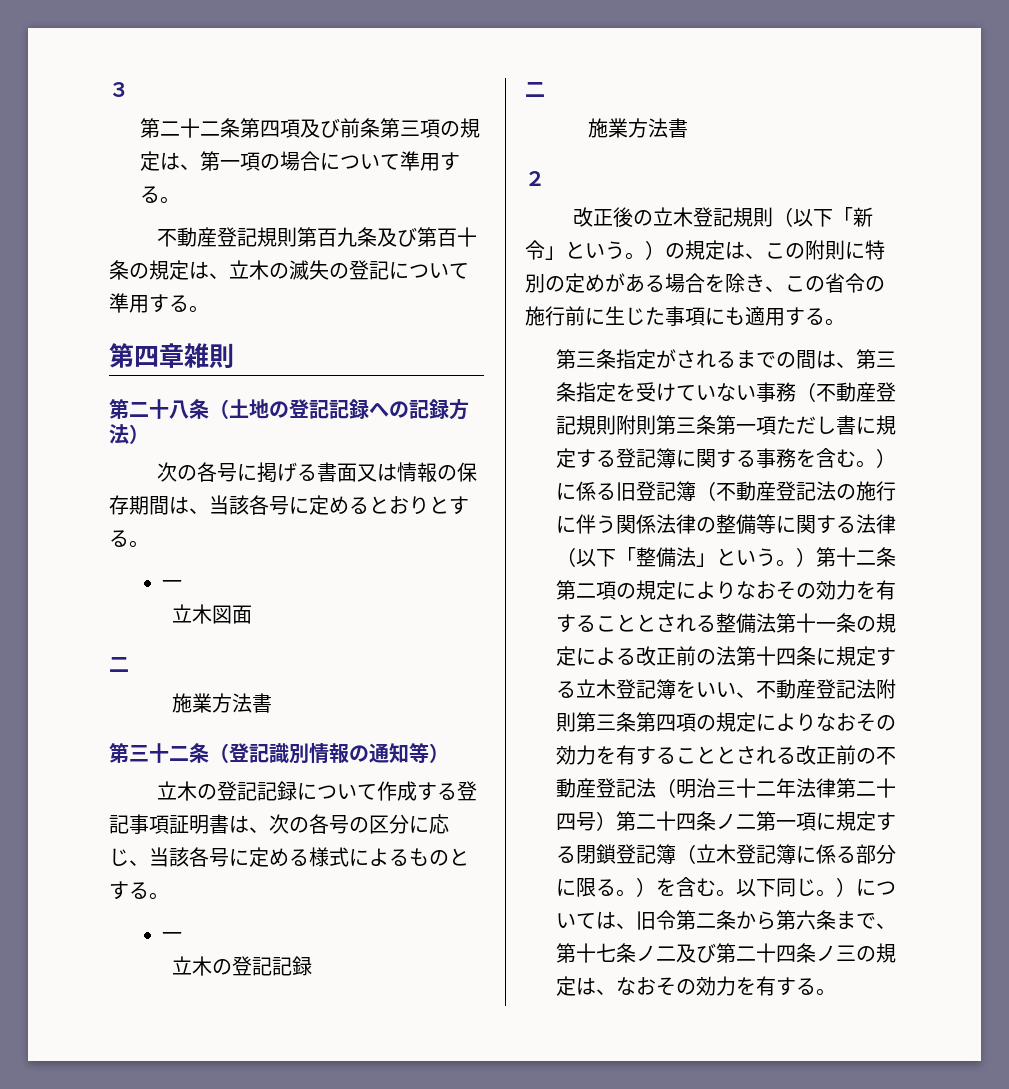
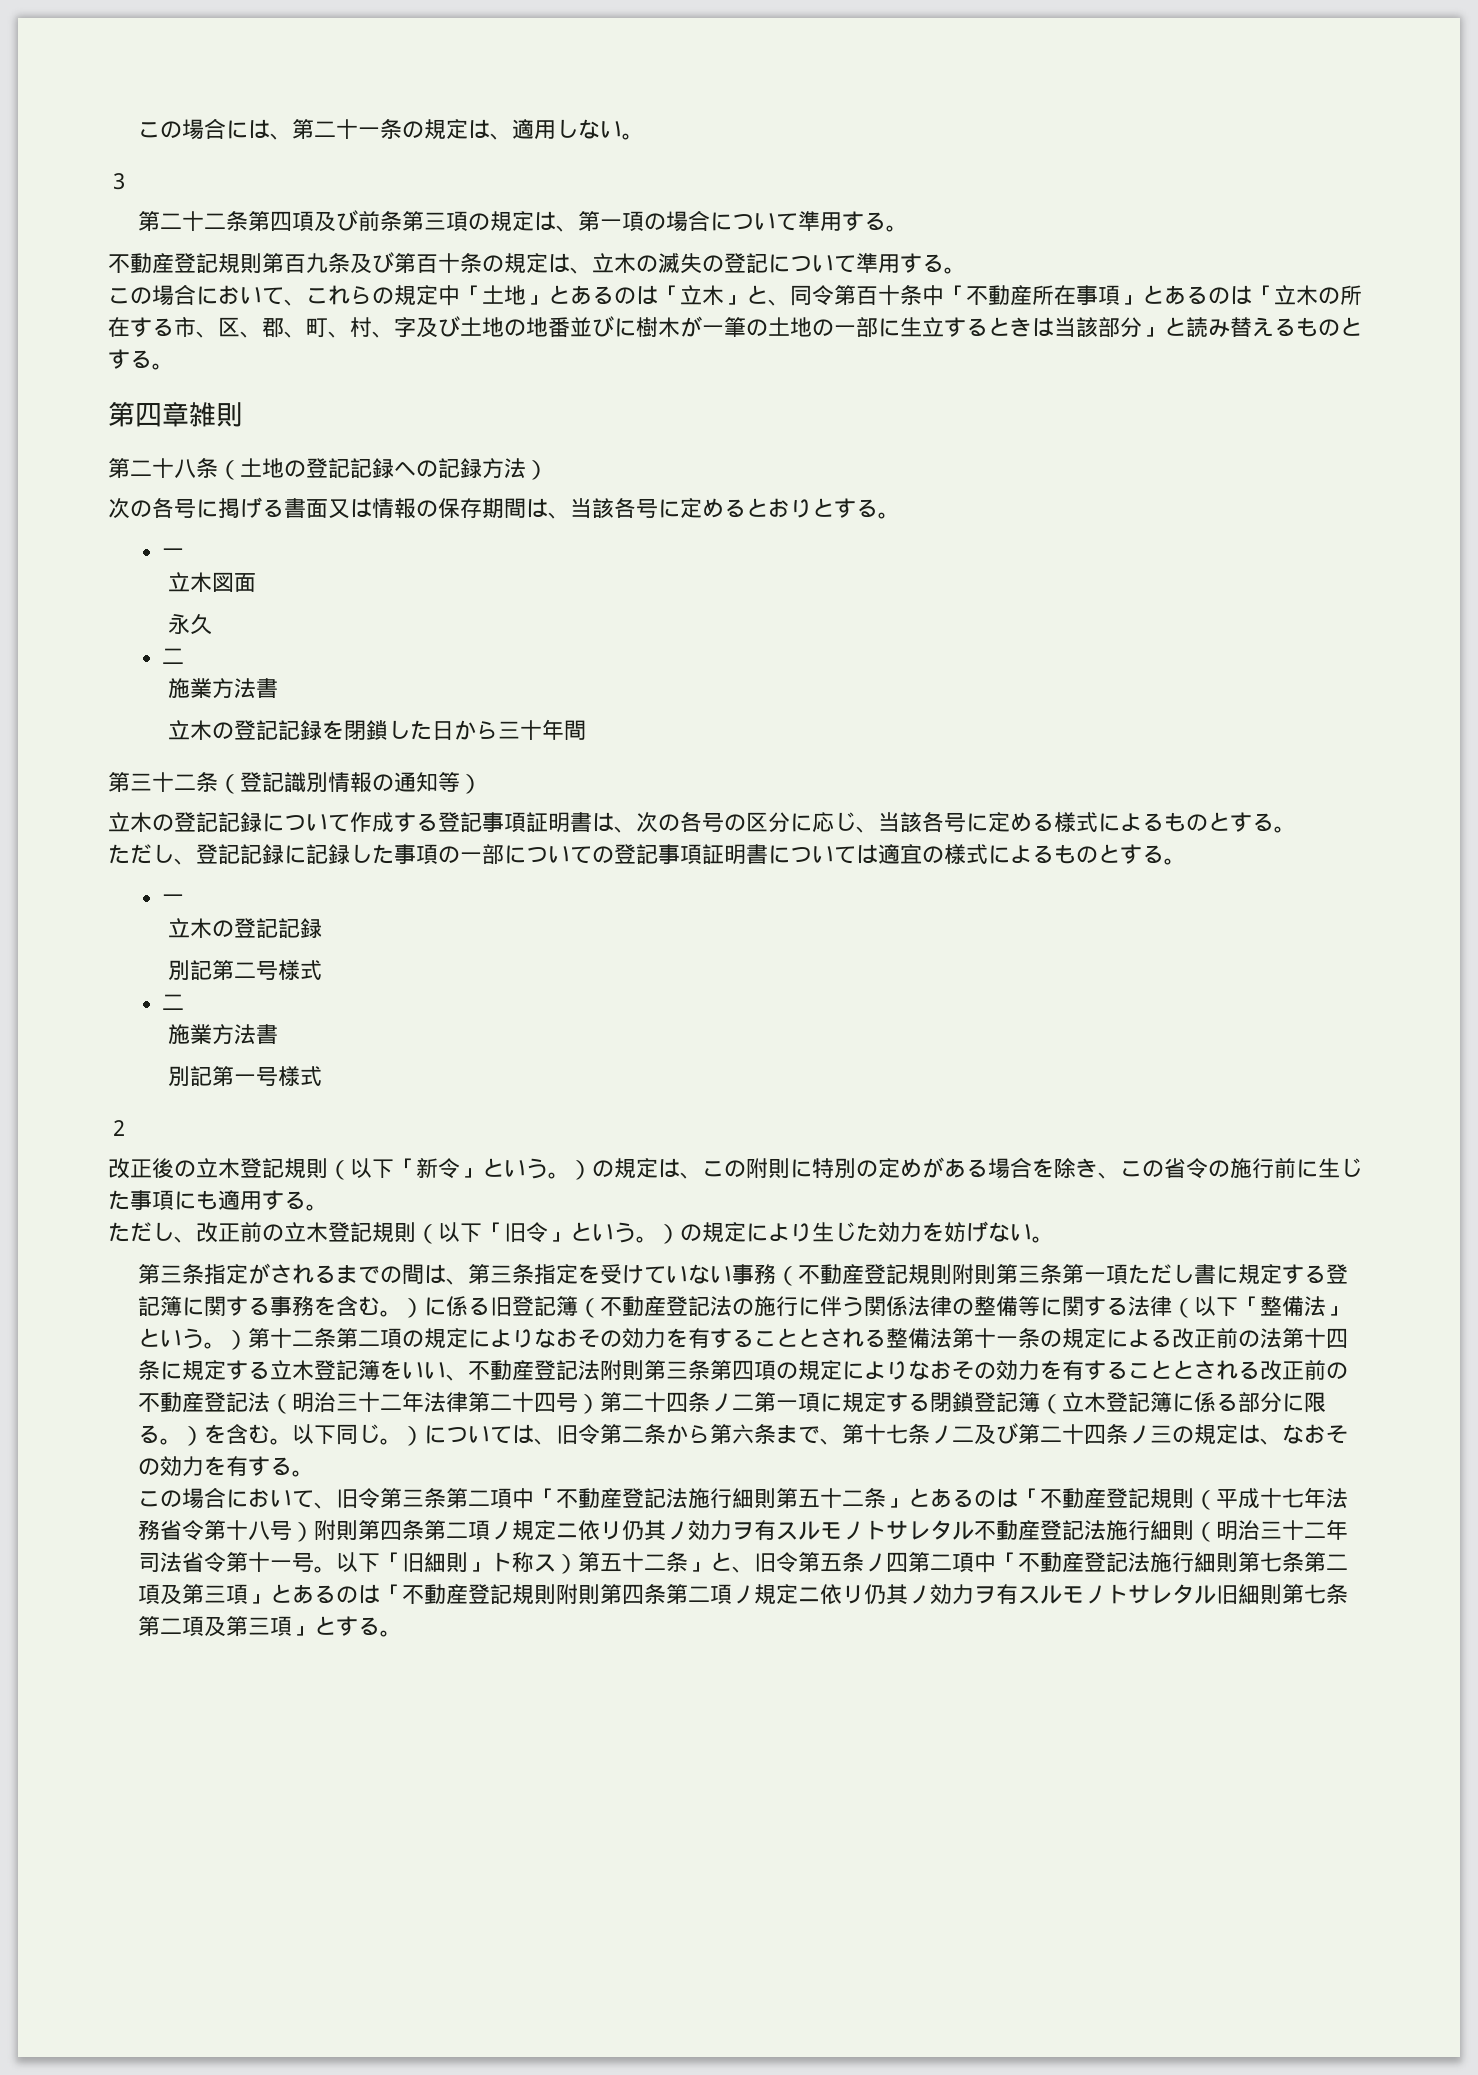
(109, 89) none -> [138,118,645,140] この場合には、第二十一条の規定は、適用しない。 //
(209, 309) none -> [108,284,1362,306] [108,316,1362,338] [108,349,174,370] // この場合において、これらの規定中「土地」とあるのは「立木」と、同令第百十条中「不動産所在事項」とあるのは「立木の所在する市、区、郡、町、村、字及び土地の地番並びに樹木が一筆の土地の一部に生立するときは当該部分」と読み替えるものとする。
[109,657,129,672] [171,693,272,713] // 二 // 施業方法書 -> [168,614,213,635] [161,648,184,664] [168,678,279,698] [168,719,587,740] // 永久 // 二 // 施業方法書 // 立木の登記記録を閉鎖した日から三十年間
(169, 896) none -> [108,843,1186,865] // ただし、登記記録に記録した事項の一部についての登記事項証明書については適宜の様式によるものとする。
[525,82,545,97] [587,118,688,138] // 二 // 施業方法書 -> [168,960,323,980] [161,994,184,1010] [168,1024,279,1044] [168,1066,323,1086] // 別記第二号様式 // 二 // 施業方法書 // 別記第一号様式
(845, 322) none -> [108,1221,1054,1244] // ただし、改正前の立木登記規則（以下「旧令」という。）の規定により生じた効力を妨げない。
(837, 992) none -> [138,1487,1349,1510] [138,1519,1349,1542] [138,1551,1349,1574] [138,1583,1349,1605] [138,1616,403,1637] // この場合において、旧令第三条第二項中「不動産登記法施行細則第五十二条」とあるのは「不動産登記規則（平成十七年法務省令第十八号）附則第四条第二項ノ規定ニ依リ仍其ノ効力ヲ有スルモノトサレタル不動産登記法施行細則（明治三十二年司法省令第十一号。以下「旧細則」ト称ス）第五十二条」と、旧令第五条ノ四第二項中「不動産登記法施行細則第七条第二項及第三項」とあるのは「不動産登記規則附則第四条第二項ノ規定ニ依リ仍其ノ効力ヲ有スルモノトサレタル旧細則第七条第二項及第三項」とする。

